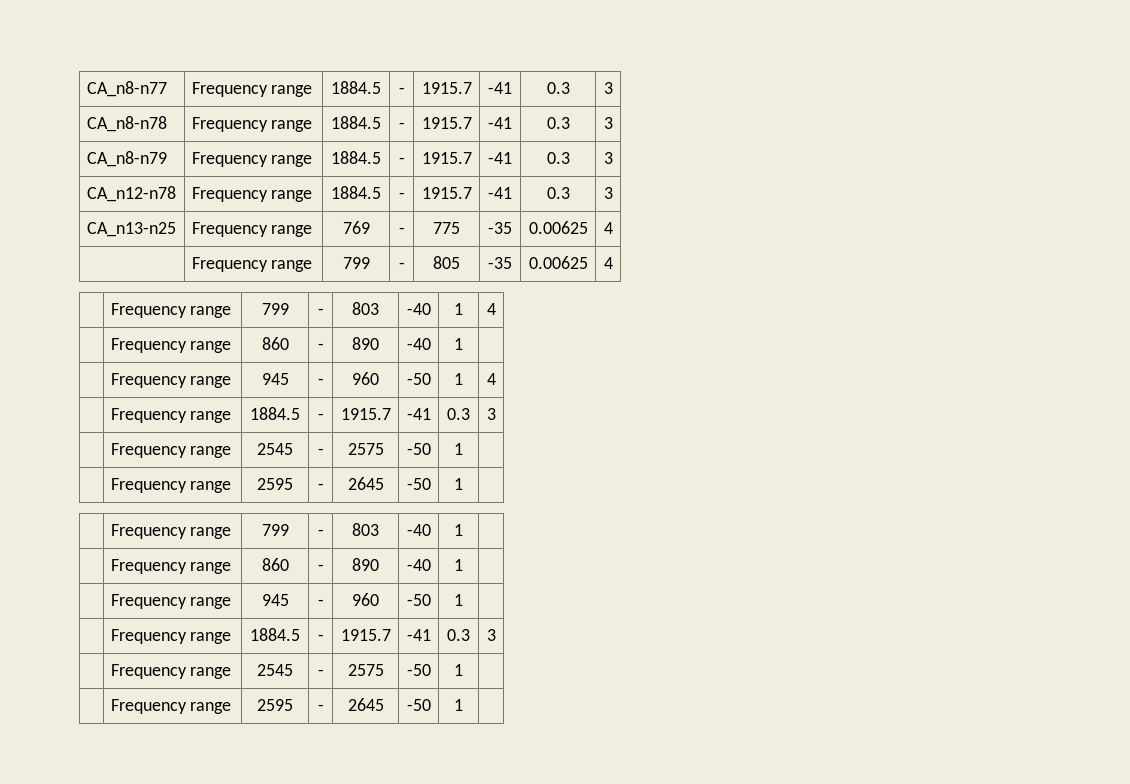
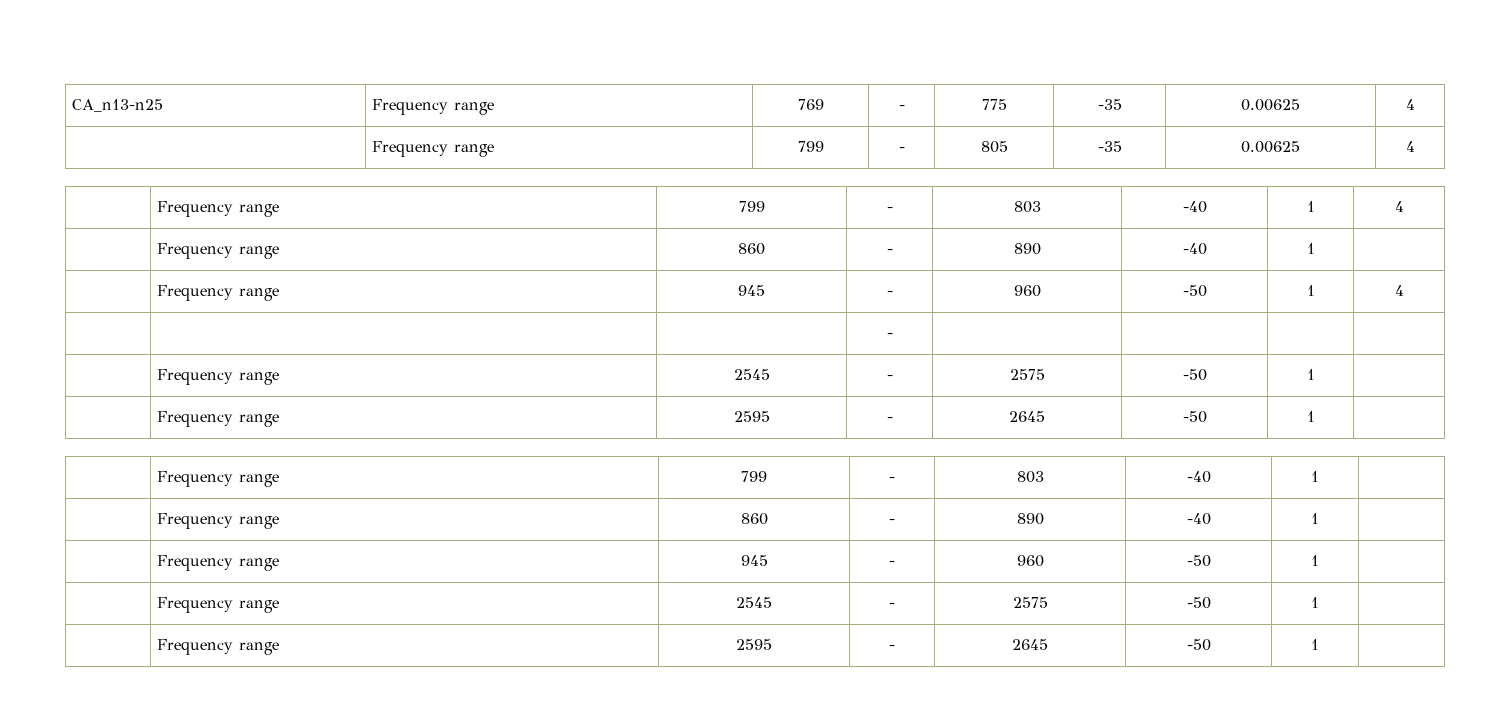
[86,81,167,97] [191,82,313,97] [331,81,381,94] [398,87,405,94] [421,82,472,94] [488,82,512,94] [546,82,570,94] [603,82,613,94] [86,116,167,132] [191,117,313,132] [331,116,381,129] [398,122,405,129] [421,117,472,129] [488,117,512,129] [546,117,570,129] [603,117,613,129] [86,151,167,167] [191,152,313,167] [331,151,381,164] [398,157,405,164] [421,152,472,164] [488,152,512,164] [546,152,570,164] [603,152,613,164] [86,186,176,202] [191,187,313,202] [331,186,381,199] [398,192,405,199] [421,187,472,199] [488,187,512,199] [546,187,570,199] [603,187,613,199] CA_n8-n77 | Frequency range | 1884.5 | - | 1915.7 | -41 | 0.3 | 3 // CA_n8-n78 | Frequency range | 1884.5 | - | 1915.7 | -41 | 0.3 | 3 // CA_n8-n79 | Frequency range | 1884.5 | - | 1915.7 | -41 | 0.3 | 3 // CA_n12-n78 | Frequency range | 1884.5 | - | 1915.7 | -41 | 0.3 | 3 // -> (72, 105) none
[110,408,232,423] [250,407,300,420] [317,413,324,420] [340,408,391,420] [406,408,431,420] [447,408,470,420] [486,408,496,420] Frequency range | 1884.5 | - | 1915.7 | -41 | 0.3 | 3 -> [886,333,893,338] | | - | | | |
[110,629,232,644] [250,628,300,641] [317,634,324,641] [340,629,391,641] [406,629,431,641] [447,629,470,641] [486,629,496,641] // | Frequency range | 1884.5 | - | 1915.7 | -41 | 0.3 | 3 -> (1319, 560) none

